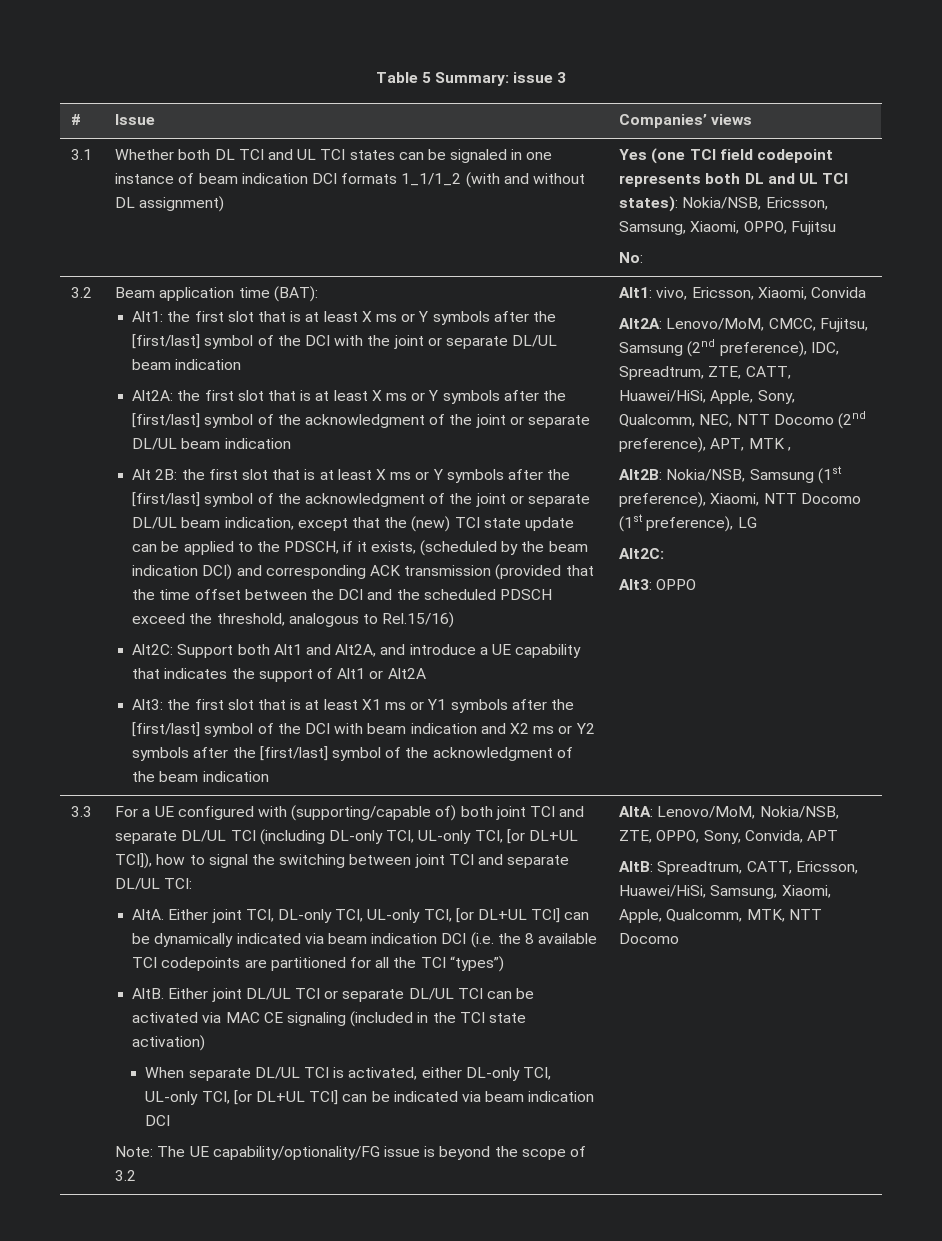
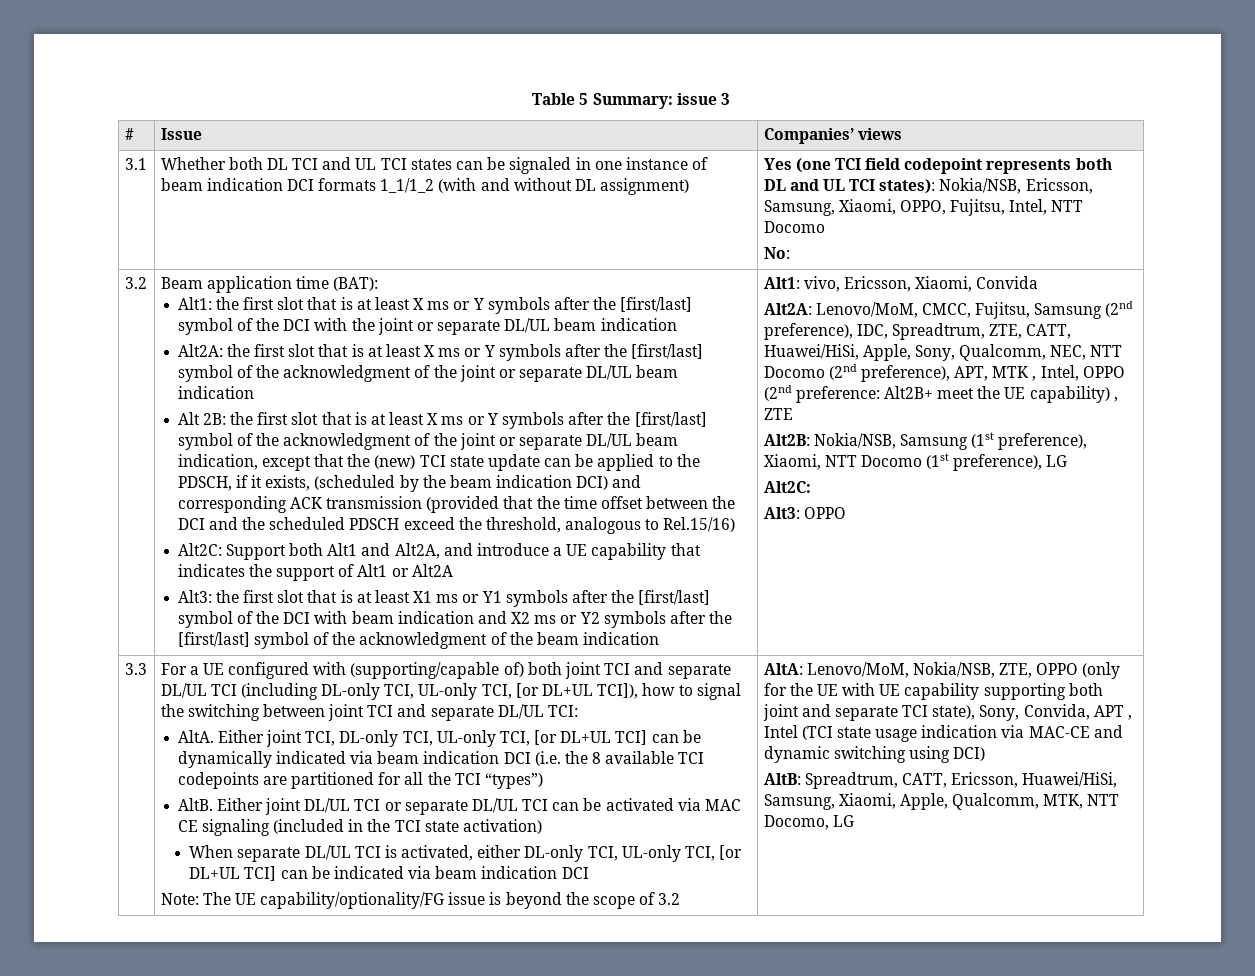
[790,221,836,235] Fujitsu -> [950,199,1084,216] [763,221,825,233] Fujitsu, Intel, NTT Docomo
(791, 449) none -> [1040,365,1125,381] [763,385,1118,403] [763,408,793,420] Intel, OPPO (2nd preference: Alt2B+ meet the UE capability) , ZTE
[656,830,838,844] OPPO, Sony, Convida, APT -> [1036,662,1121,679] [763,683,1103,700] [762,704,1133,721] [763,725,1123,742] [763,746,986,763] OPPO (only for the UE with UE capability supporting both joint and separate TCI state), Sony, Convida, APT , Intel (TCI state usage indication via MAC-CE and dynamic switching using DCI)
[619,933,680,944] Docomo -> [763,815,854,830] Docomo, LG

